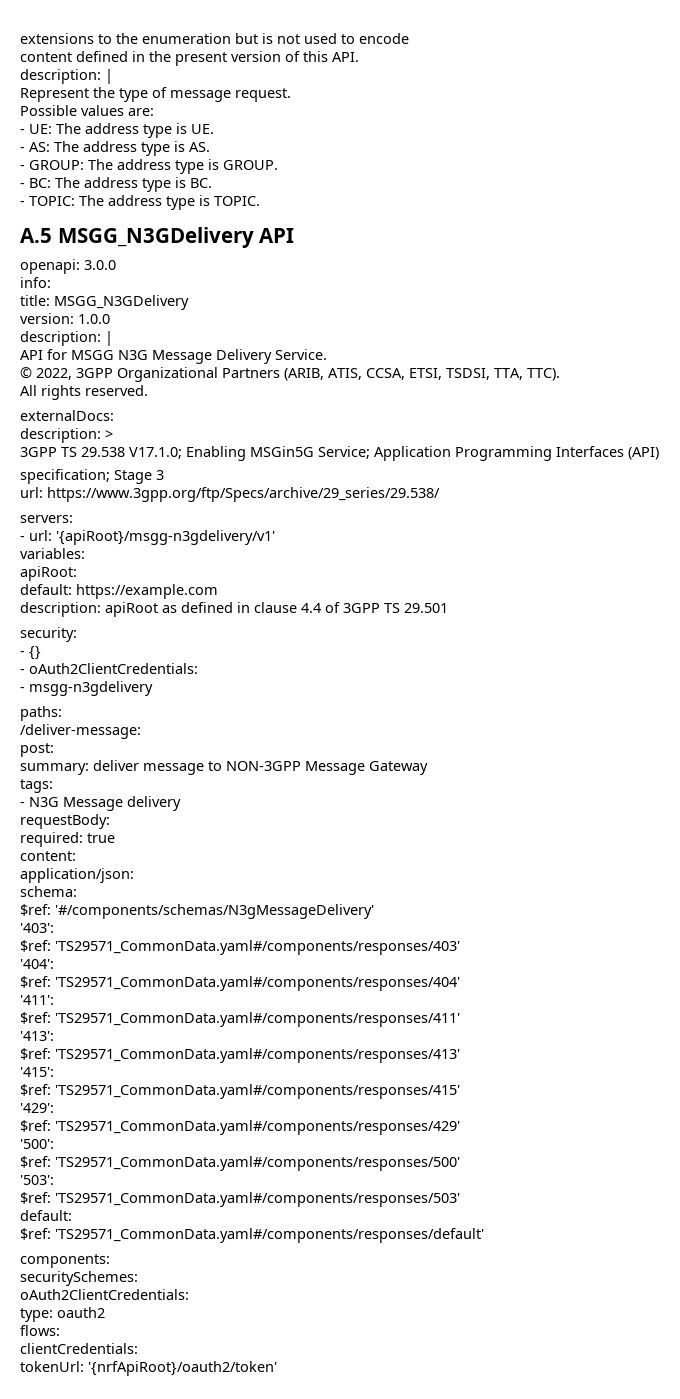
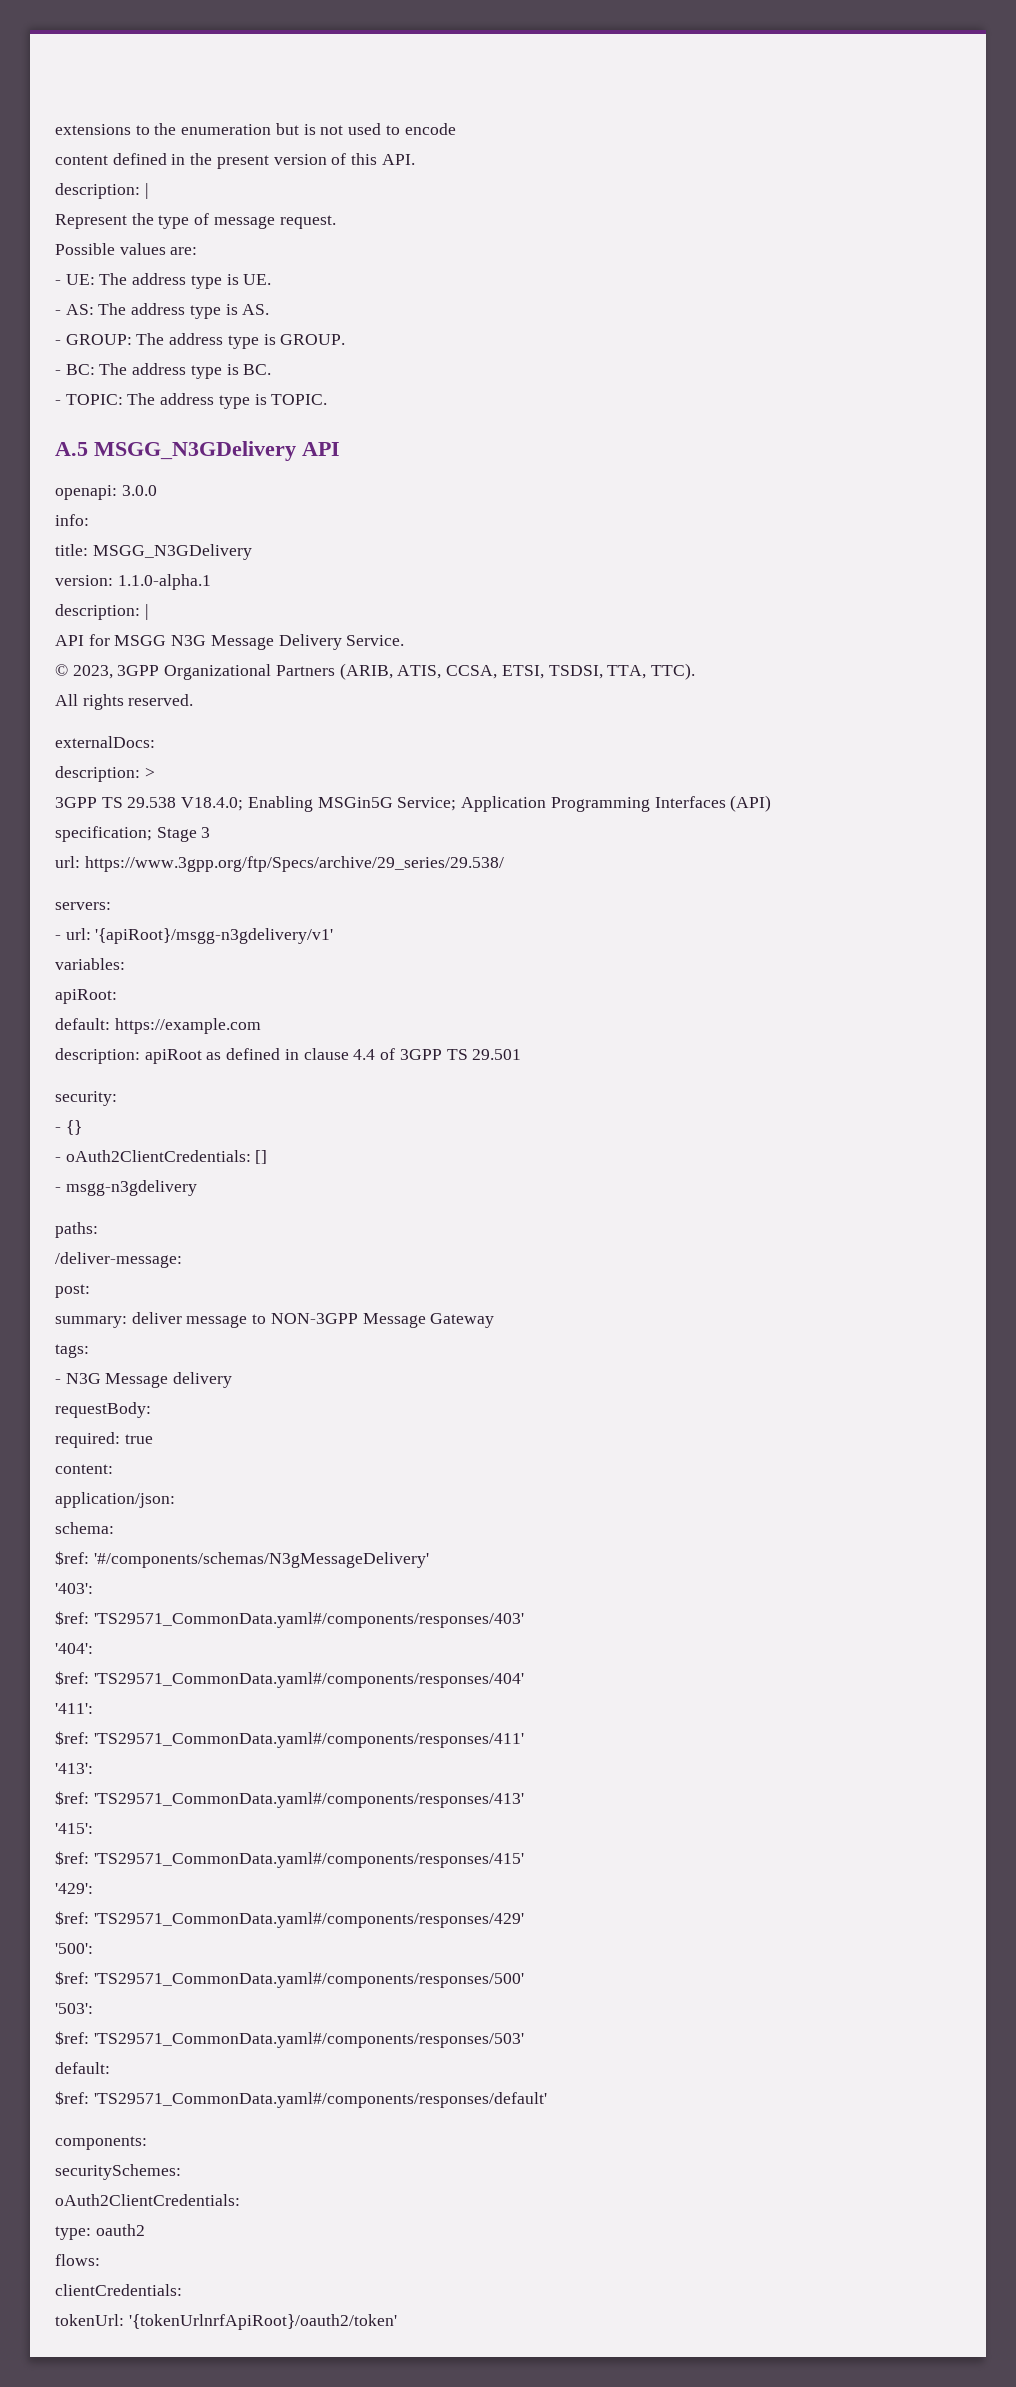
[78,314,110,324] 1.0.0 -> [117,574,211,590] 1.1.0-alpha.1
[36,368,72,380] 2022, -> [72,665,113,679] 2023,
[129,447,182,459] V17.1.0; -> [181,797,244,811] V18.4.0;
(198, 668) none -> [255,1150,268,1164] []
[88,1361,277,1376] '{nrfApiRoot}/oauth2/token' -> [128,2314,397,2330] '{tokenUrlnrfApiRoot}/oauth2/token'

